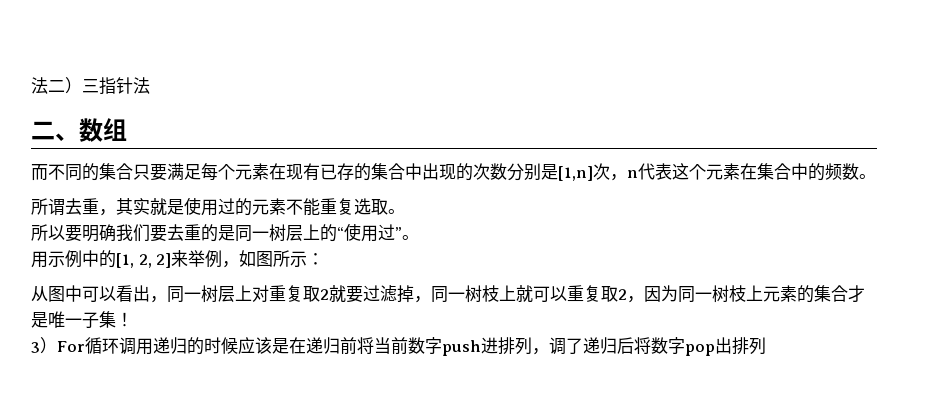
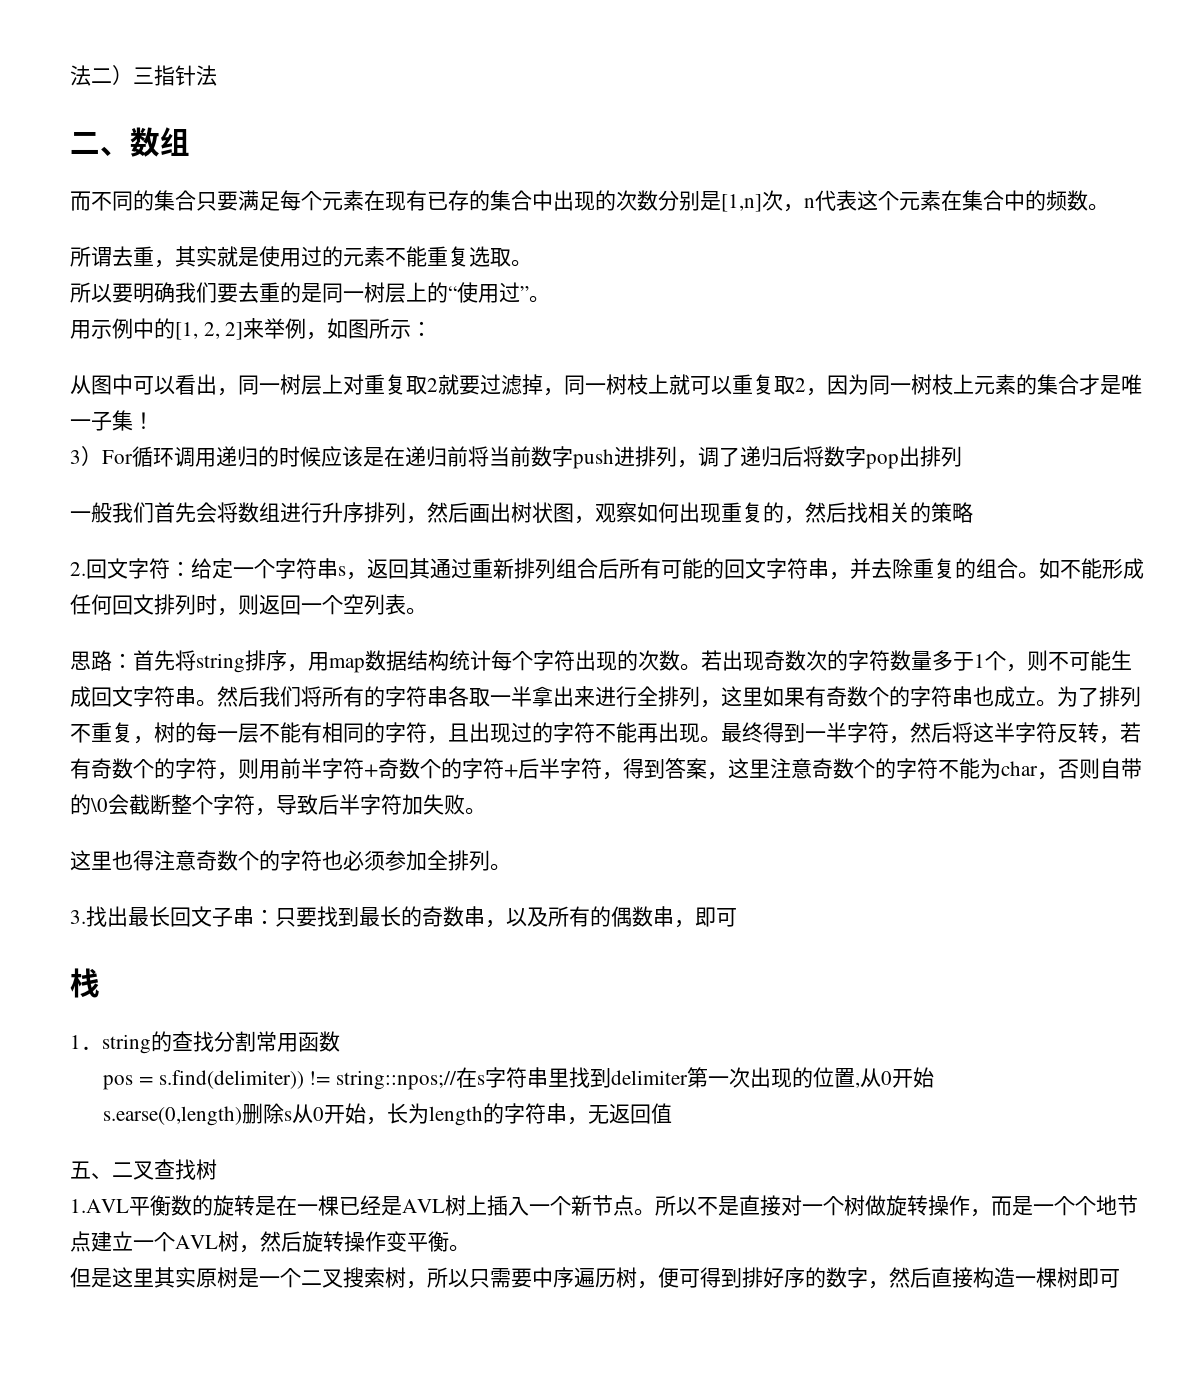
(766, 346) none -> [70,502,973,524] [70,558,1144,580] [70,594,427,616] [70,650,1132,673] [70,686,1141,708] [70,722,1141,744] [70,758,1142,780] [70,794,486,816] [70,850,511,871] [70,906,737,928] [70,968,100,998] [70,1031,340,1054] [103,1067,935,1090] [103,1103,673,1126] [70,1159,217,1180] [70,1195,1138,1217] [70,1231,470,1253] [70,1267,1120,1289] // 一般我们首先会将数组进行升序排列，然后画出树状图，观察如何出现重复的，然后找相关的策略 // 2.回文字符：给定一个字符串s，返回其通过重新排列组合后所有可能的回文字符串，并去除重复的组合。如不能形成任何回文排列时，则返回一个空列表。 // 思路：首先将string排序，用map数据结构统计每个字符出现的次数。若出现奇数次的字符数量多于1个，则不可能生成回文字符串。然后我们将所有的字符串各取一半拿出来进行全排列，这里如果有奇数个的字符串也成立。为了排列不重复，树的每一层不能有相同的字符，且出现过的字符不能再出现。最终得到一半字符，然后将这半字符反转，若有奇数个的字符，则用前半字符+奇数个的字符+后半字符，得到答案，这里注意奇数个的字符不能为char，否则自带的\0会截断整个字符，导致后半字符加失败。 // 这里也得注意奇数个的字符也必须参加全排列。 // 3.找出最长回文子串：只要找到最长的奇数串，以及所有的偶数串，即可 // 栈 // 1．string的查找分割常用函数 // pos = s.find(delimiter)) != string::npos;//在s字符串里找到delimiter第一次出现的位置,从0开始 // s.earse(0,length)删除s从0开始，长为length的字符串，无返回值 // 五、二叉查找树 // 1.AVL平衡数的旋转是在一棵已经是AVL树上插入一个新节点。所以不是直接对一个树做旋转操作，而是一个个地节点建立一个AVL树，然后旋转操作变平衡。 // 但是这里其实原树是一个二叉搜索树，所以只需要中序遍历树，便可得到排好序的数字，然后直接构造一棵树即可

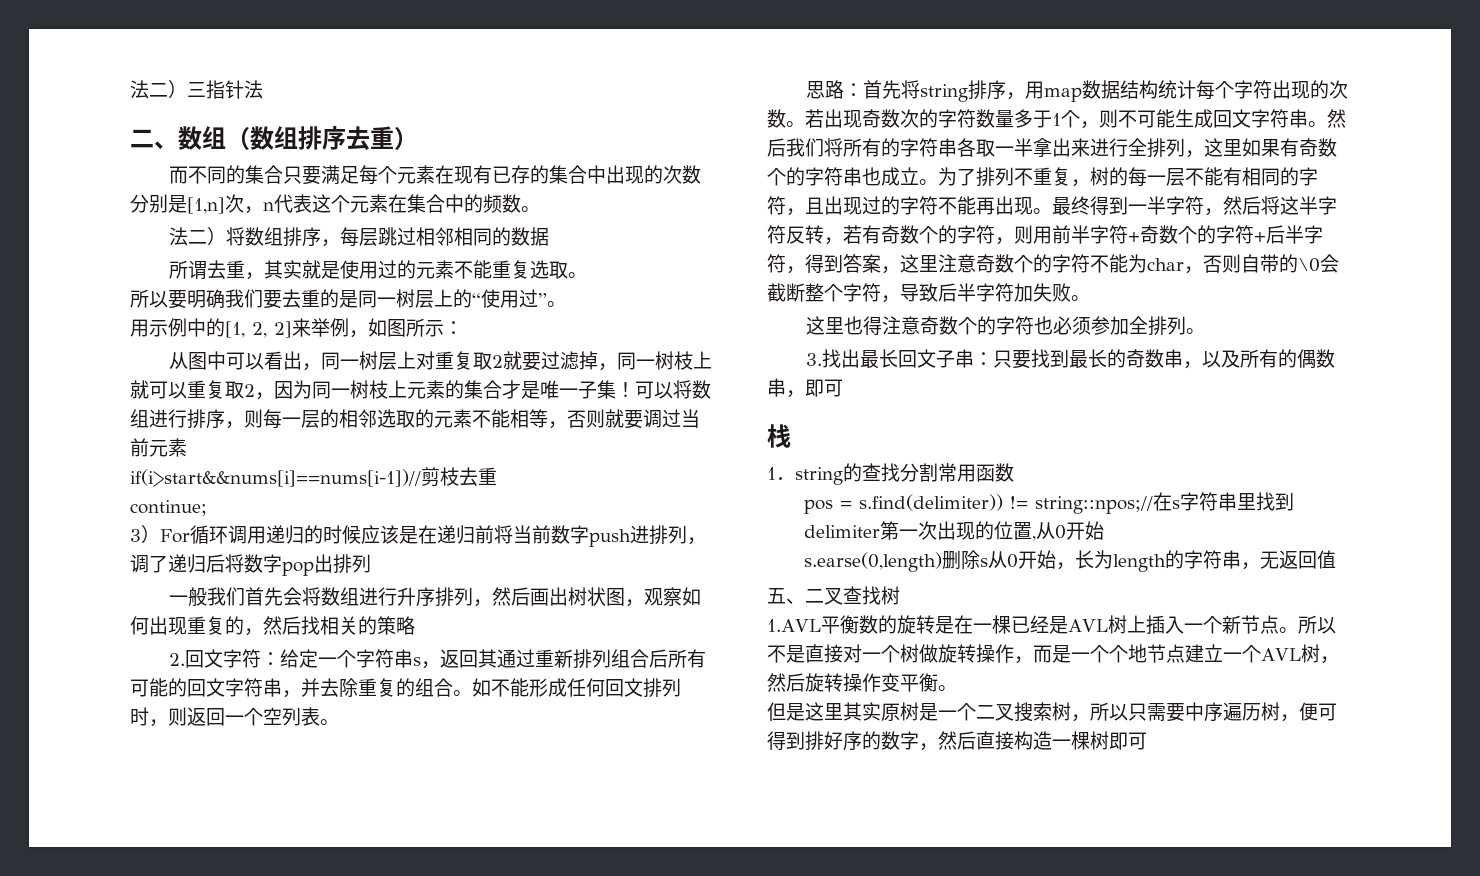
(190, 141) none -> [226,126,418,151] （数组排序去重）
(1109, 207) none -> [169,227,550,247] // 法二）将数组排序，每层跳过相邻相同的数据
(154, 420) none -> [635,380,711,399] [130,409,700,429] [130,438,187,457] [130,467,497,487] [130,500,207,516] 可以将数组进行排序，则每一层的相邻选取的元素不能相等，否则就要调过当前元素 // if(i>start&&nums[i]==nums[i-1])//剪枝去重 // continue;

